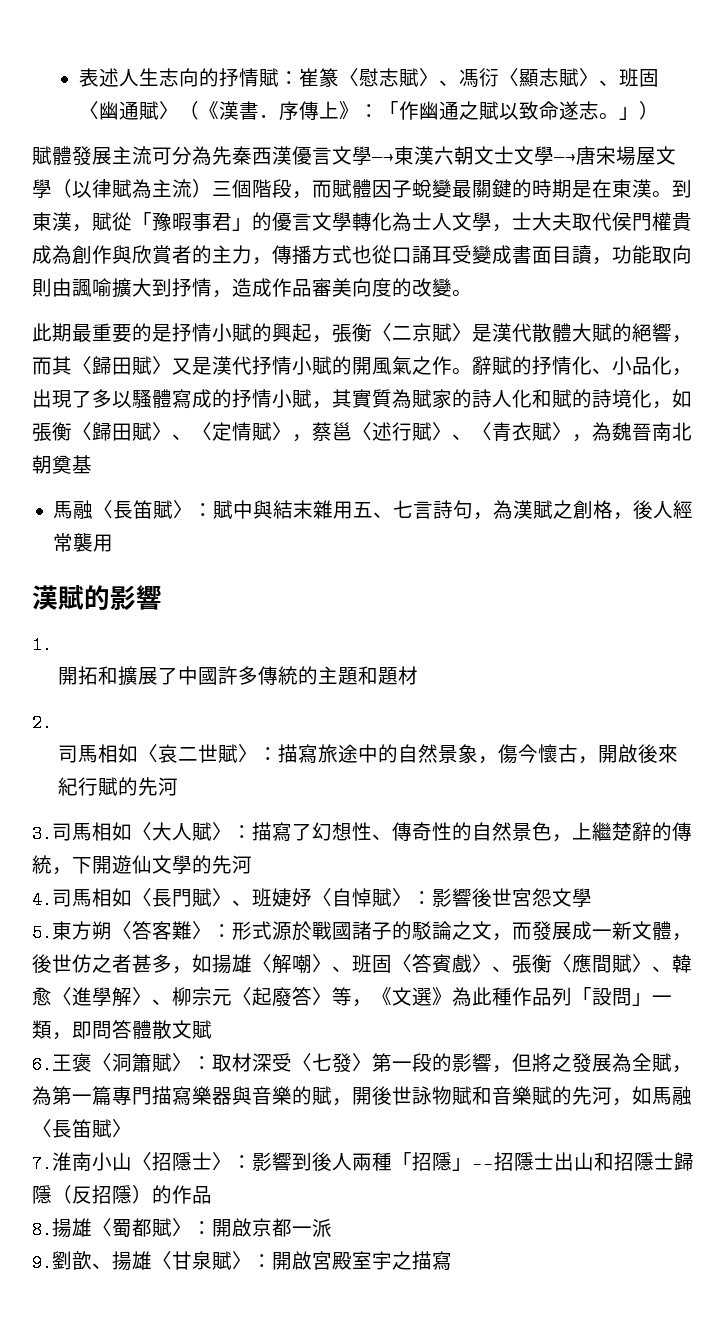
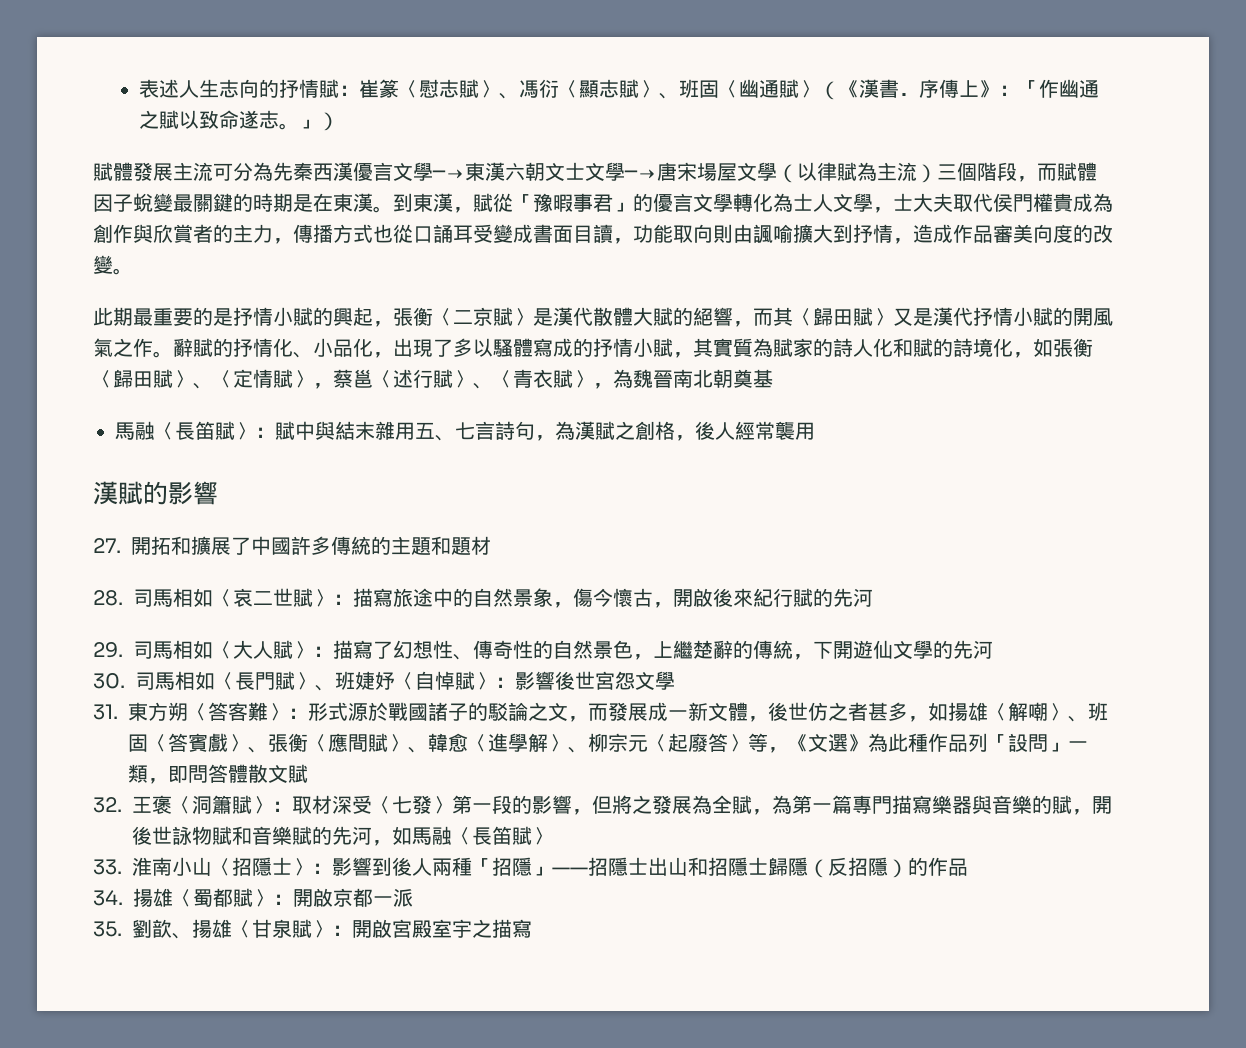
[32,636,52,654] 1. // -> [93,538,121,553] 27.
[32,714,52,732] 2. // -> [93,590,123,606] 28.
[32,825,52,843] 3. -> [93,642,123,658] 29.
[32,891,52,909] 4. -> [93,673,125,689] 30.
[32,924,52,942] 5. -> [93,704,118,720] 31.
[32,1056,52,1074] 6. -> [93,797,122,813] 32.
[32,1155,52,1173] 7. -> [93,859,122,875] 33.
[32,1221,52,1239] 8. -> [93,890,123,906] 34.
[32,1254,52,1272] 9. -> [93,921,122,937] 35.

